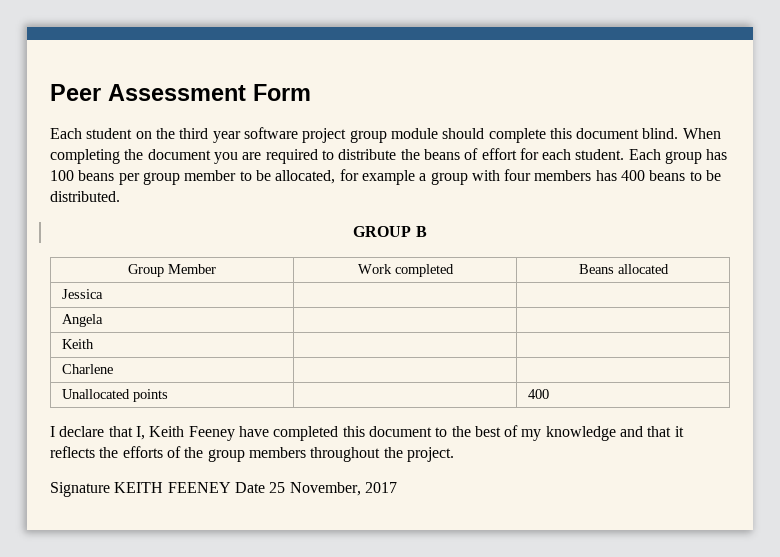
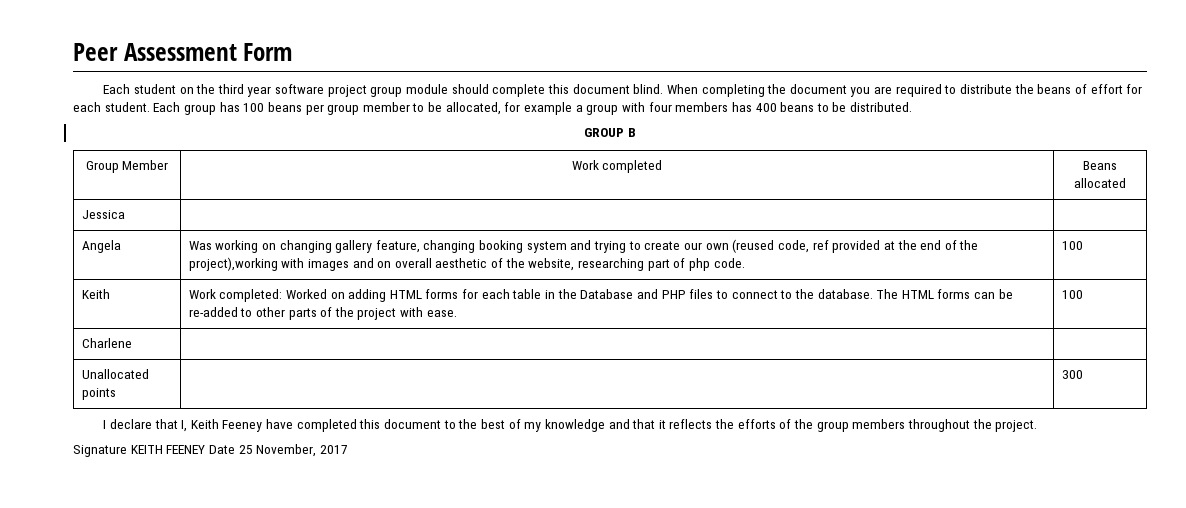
[62,339,95,349] | // Keith | | -> [188,239,979,253] [188,257,745,271] [1061,241,1083,250] [81,289,110,299] [188,289,1013,302] [188,307,457,320] [1061,290,1083,299] Was working on changing gallery feature, changing booking system and trying to create our own (reused code, ref provided at the end of the project),working with images and on overall aesthetic of the website, researching part of php code. | 100 // Keith | Work completed: Worked on adding HTML forms for each table in the Database and PHP files to connect to the database. The HTML forms can be re-added to other parts of the project with ease. | 100
[528,389,550,399] 400 -> [1061,370,1083,379] 300

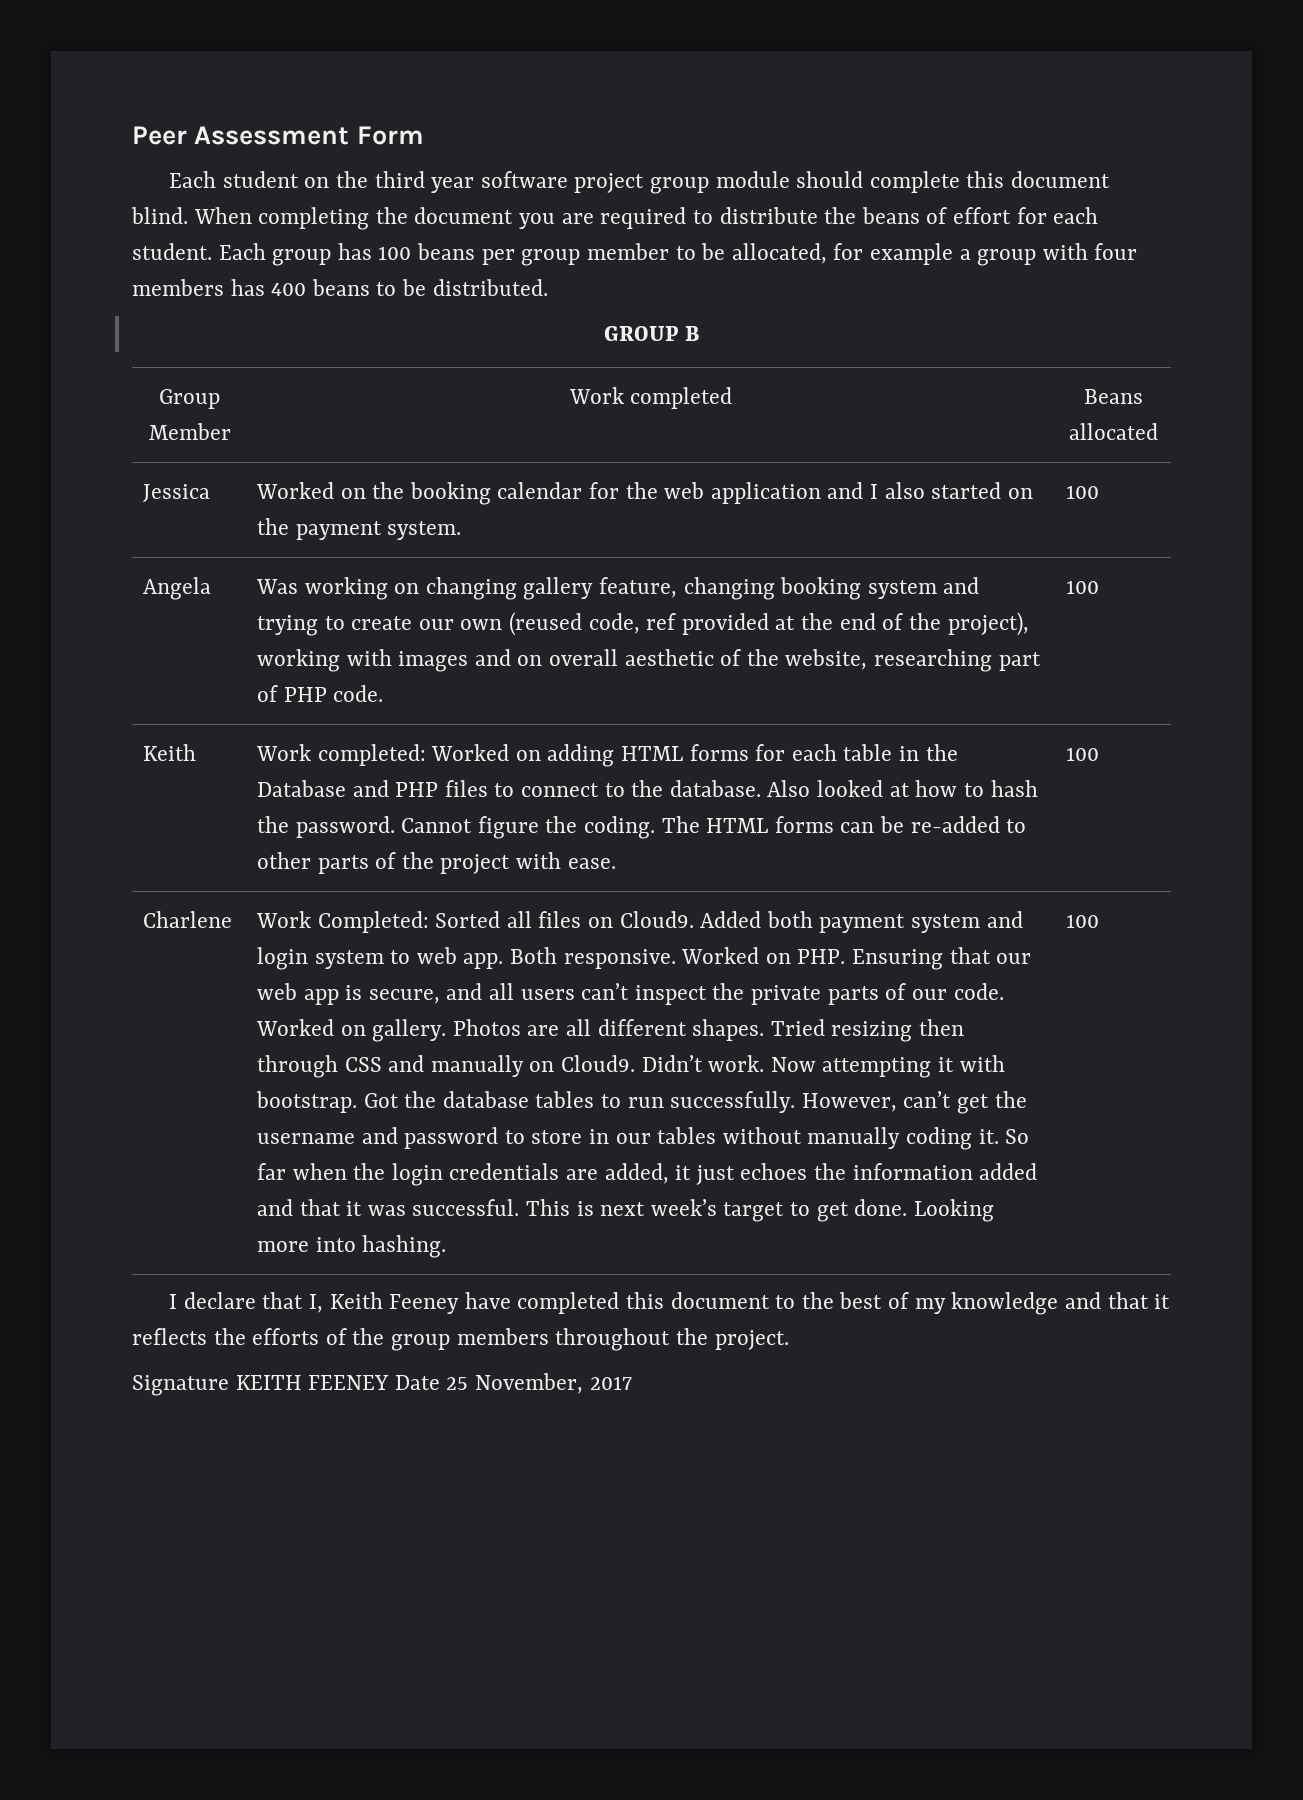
(125, 214) | -> [255,482,1033,505] [256,518,462,540] [1065,485,1099,499] Worked on the booking calendar for the web application and I also started on the payment system. | 100
[188,257,278,271] project),working -> [947,612,1029,636] [256,649,340,672] project), working
[689,258,711,271] php -> [283,687,327,702] PHP
(873, 294) none -> [767,780,1038,797] [256,816,656,839] Also looked at how to hash the password. Cannot figure the coding.
[81,369,149,379] [81,388,116,400] [1061,370,1083,379] | // Unallocated points | | 300 -> [255,911,1023,933] [256,947,1032,970] [256,983,1004,1005] [255,1019,965,1042] [256,1055,1005,1078] [255,1091,1027,1114] [256,1127,1030,1150] [256,1163,1038,1186] [256,1199,994,1222] [256,1235,447,1258] [1065,914,1099,928] Work Completed: Sorted all files on Cloud9. Added both payment system and login system to web app. Both responsive. Worked on PHP. Ensuring that our web app is secure, and all users can’t inspect the private parts of our code. Worked on gallery. Photos are all different shapes. Tried resizing then through CSS and manually on Cloud9. Didn’t work. Now attempting it with bootstrap. Got the database tables to run successfully. However, can’t get the username and password to store in our tables without manually coding it. So far when the login credentials are added, it just echoes the information added and that it was successful. This is next week’s target to get done. Looking more into hashing. | 100

